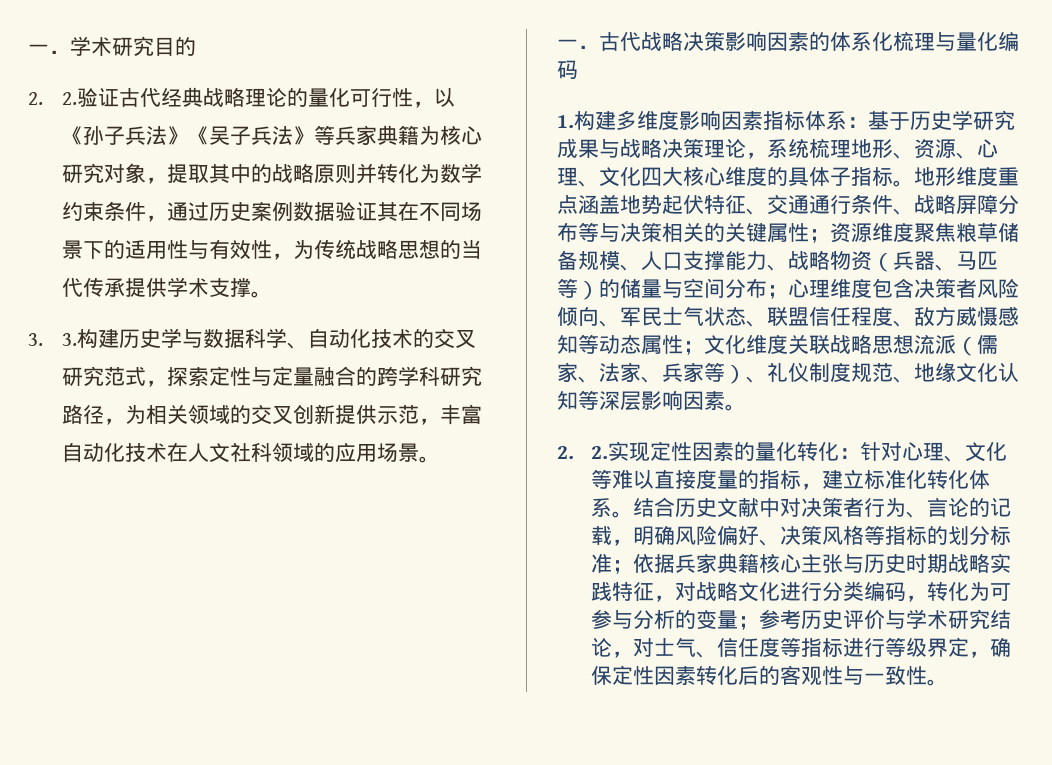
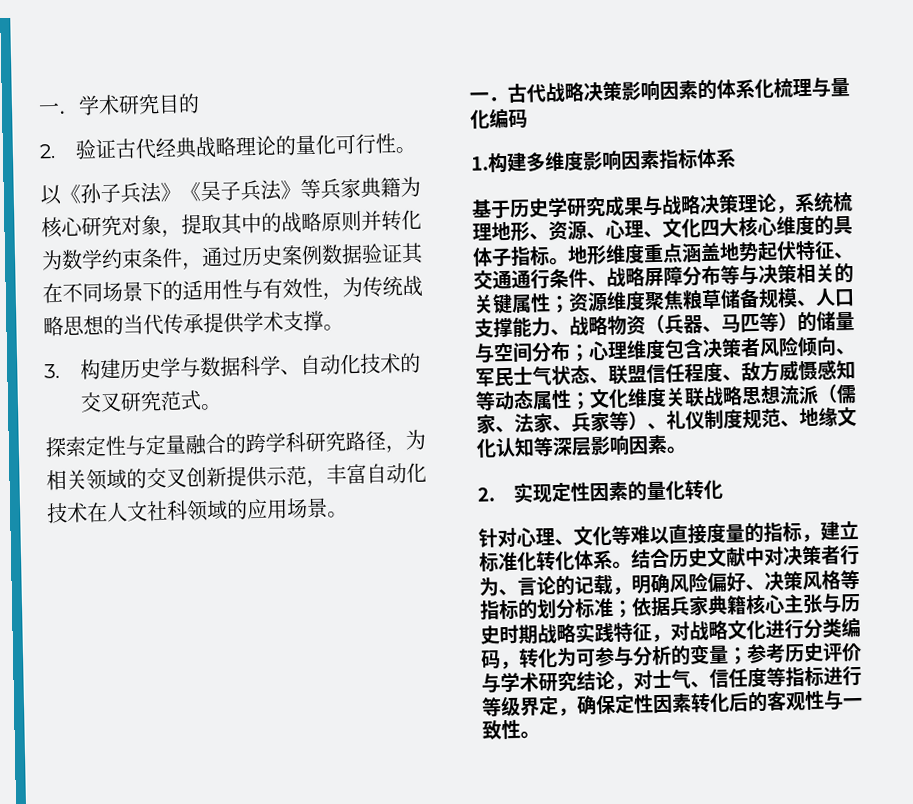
[61,92,77,105] 2. -> (56, 151) none
[412,101,434,108] ， -> [394,146,416,154] 。 //
[61,333,77,346] 3. -> (60, 371) none
[145,380,167,387] ， -> [199,403,222,411] 。 //
[847,117,868,128] ： -> (736, 158) //
[590,446,608,459] 2. -> (495, 494) none
[838,448,860,459] ： -> (724, 490) //

